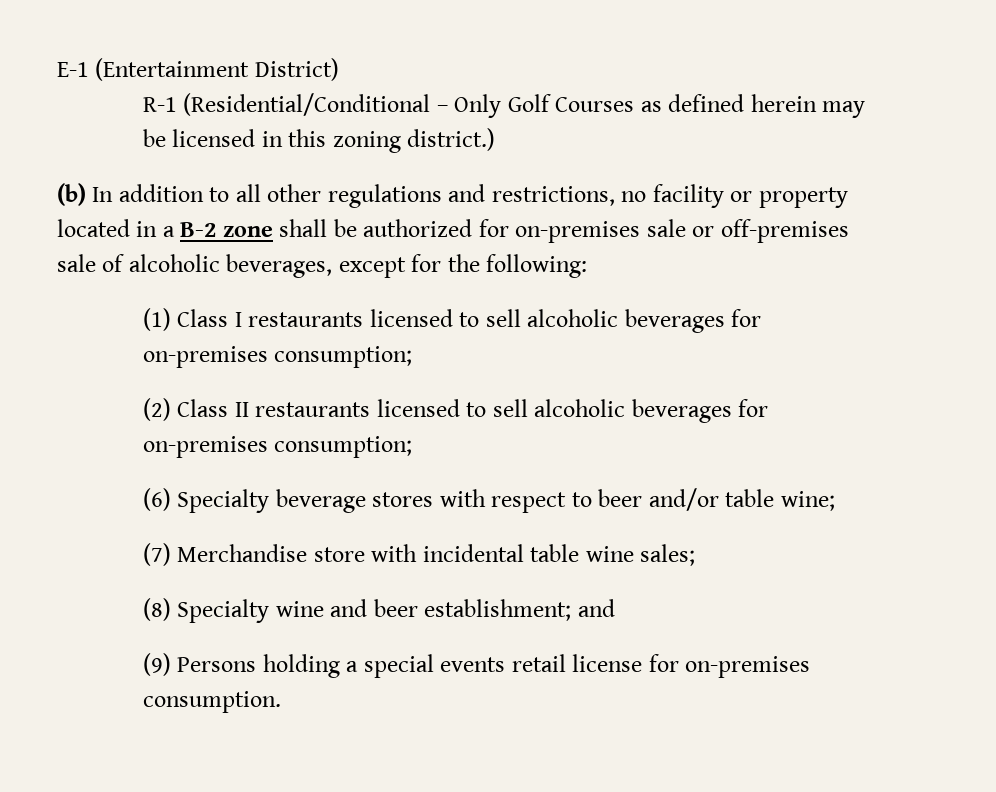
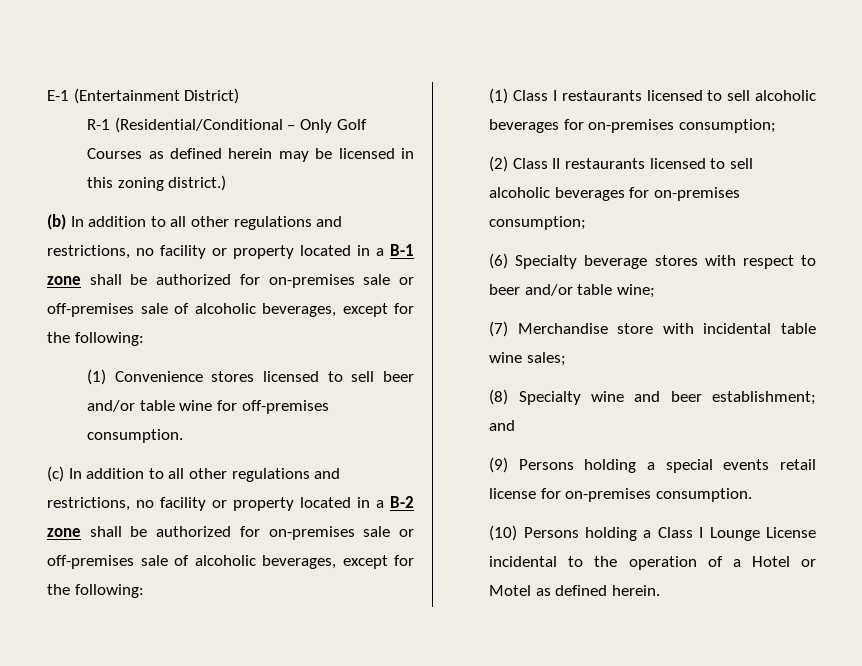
(175, 231) none -> [390,244,414,256] [47,274,415,288] [47,303,414,317] [47,332,144,346] [87,369,415,385] [87,400,329,414] [87,429,184,443] [47,466,341,482] [47,497,384,511] B-1 zone shall be authorized for on-premises sale or off-premises sale of alcoholic beverages, except for the following: // (1) Convenience stores licensed to sell beer and/or table wine for off-premises consumption. // (c) In addition to all other regulations and restrictions, no facility or property located in a
(281, 702) none -> [489,525,816,541] [489,556,816,570] [489,585,661,596] // (10) Persons holding a Class I Lounge License incidental to the operation of a Hotel or Motel as defined herein.

